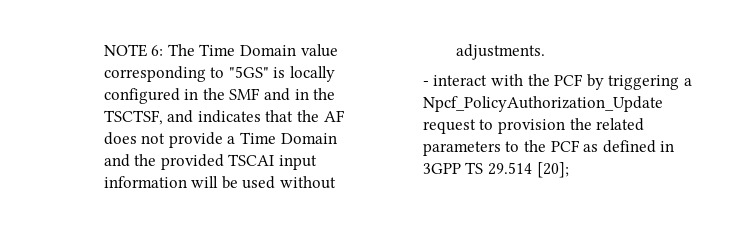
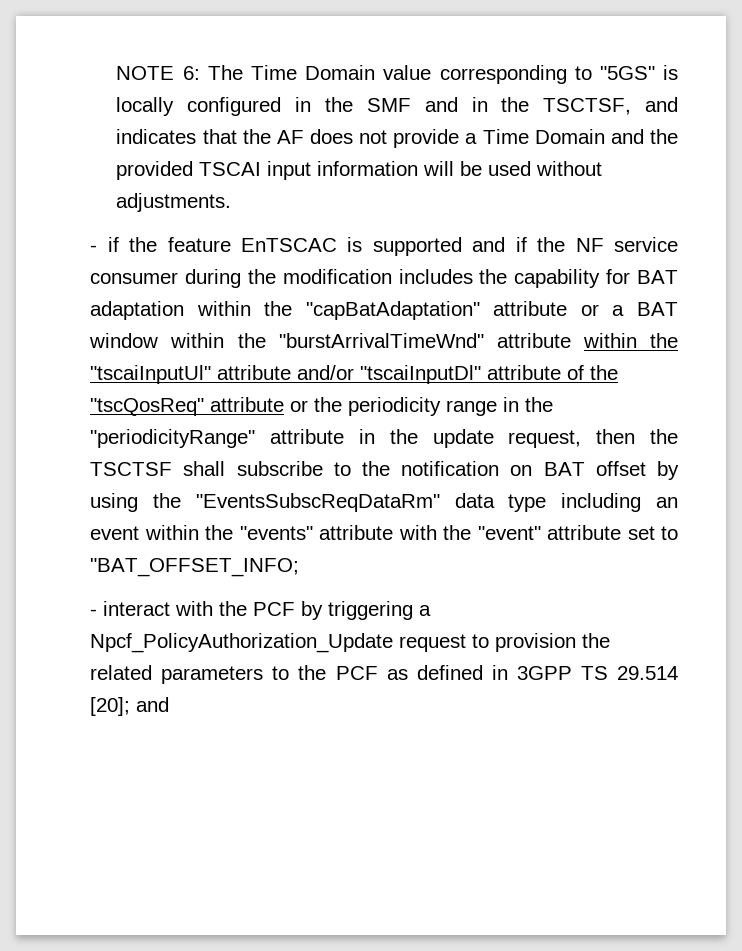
(545, 52) none -> [90,237,679,256] [90,269,678,288] [90,301,678,320] [89,333,678,348] [90,365,619,384] [90,397,554,416] [90,429,678,448] [90,461,679,480] [90,493,678,512] [90,525,678,540] [90,558,300,577] // - if the feature EnTSCAC is supported and if the NF service consumer during the modification includes the capability for BAT adaptation within the "capBatAdaptation" attribute or a BAT window within the "burstArrivalTimeWnd" attribute within the "tscaiInputUl" attribute and/or "tscaiInputDl" attribute of the "tscQosReq" attribute or the periodicity range in the "periodicityRange" attribute in the update request, then the TSCTSF shall subscribe to the notification on BAT offset by using the "EventsSubscReqDataRm" data type including an event within the "events" attribute with the "event" attribute set to "BAT_OFFSET_INFO;
(569, 170) none -> [136,697,170,712] and

